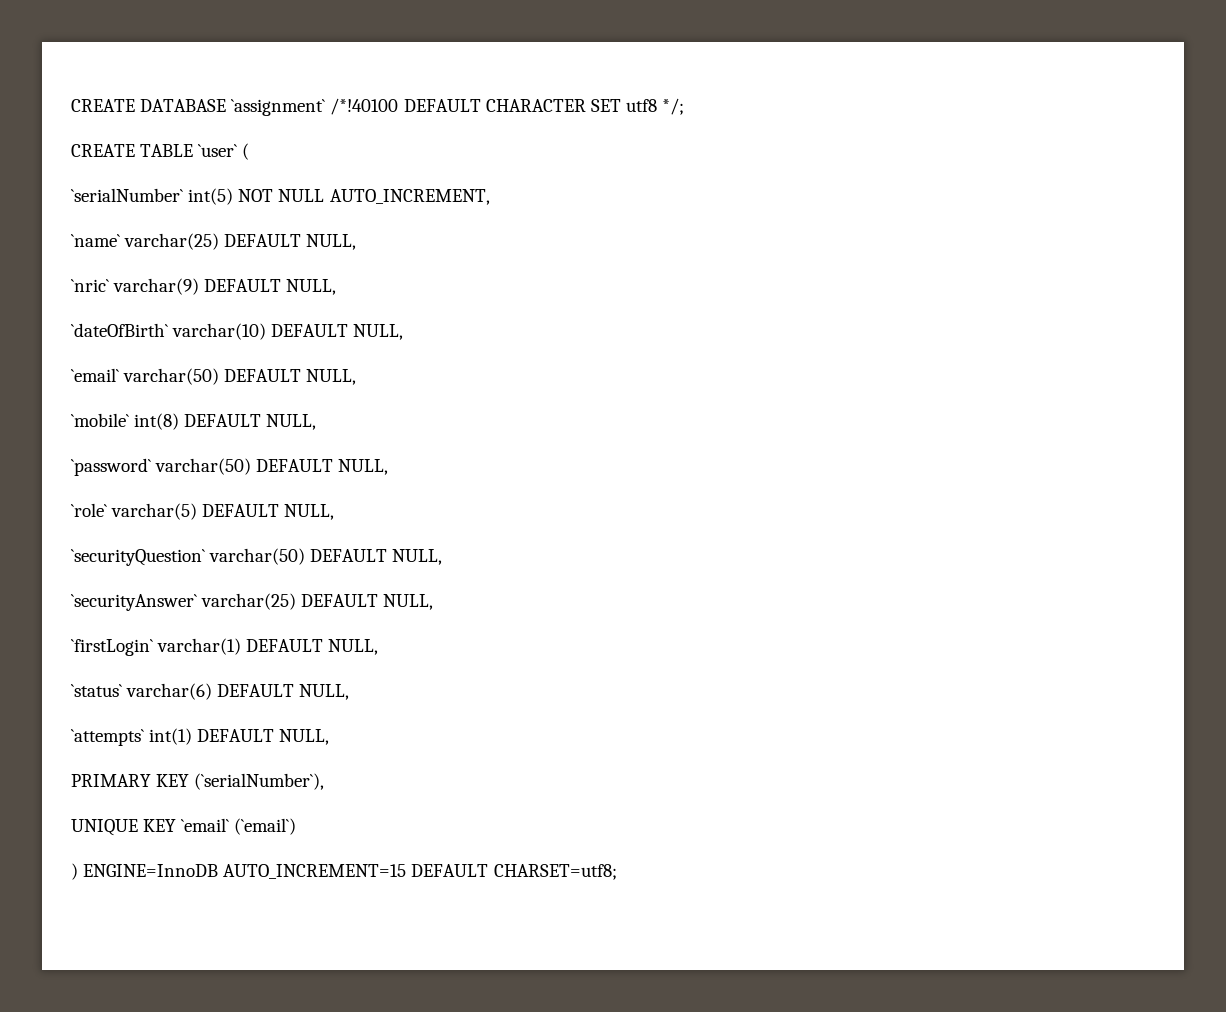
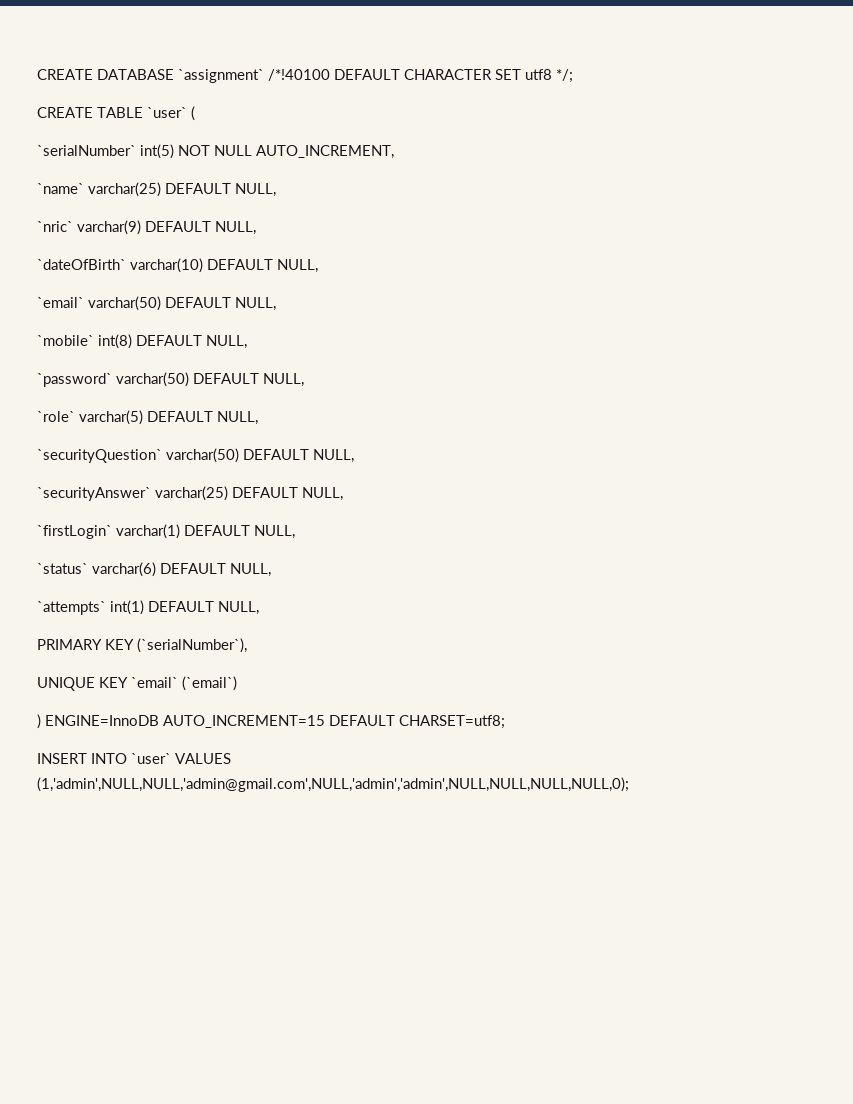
(617, 872) none -> [37,753,231,764] [37,777,629,792] // INSERT INTO `user` VALUES (1,'admin',NULL,NULL,'admin@gmail.com',NULL,'admin','admin',NULL,NULL,NULL,NULL,0);

